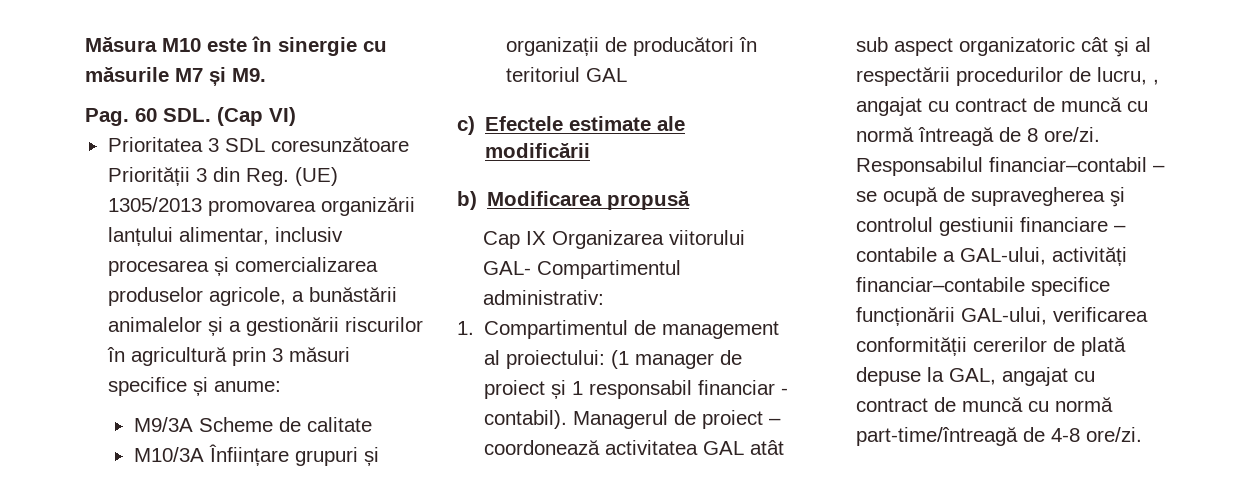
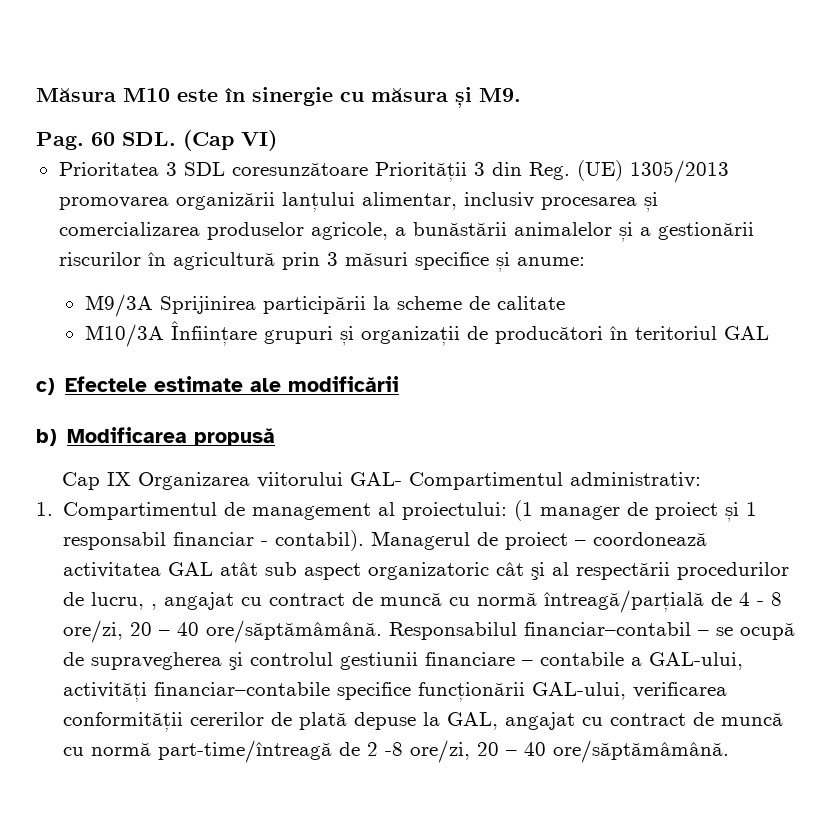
[85,67,203,82] măsurile M7 -> [371,88,448,102] măsura
[198,417,273,432] Scheme -> [159,296,462,314] Sprijinirea participării la scheme
[918,127,1101,146] întreagă de 8 ore/zi. -> [544,590,783,613] [63,620,383,643] întreagă/parțială de 4 - 8 ore/zi, 20 – 40 ore/săptămâmână.
[1051,427,1143,442] 4-8 ore/zi. -> [367,740,730,763] 2 -8 ore/zi, 20 – 40 ore/săptămâmână.

